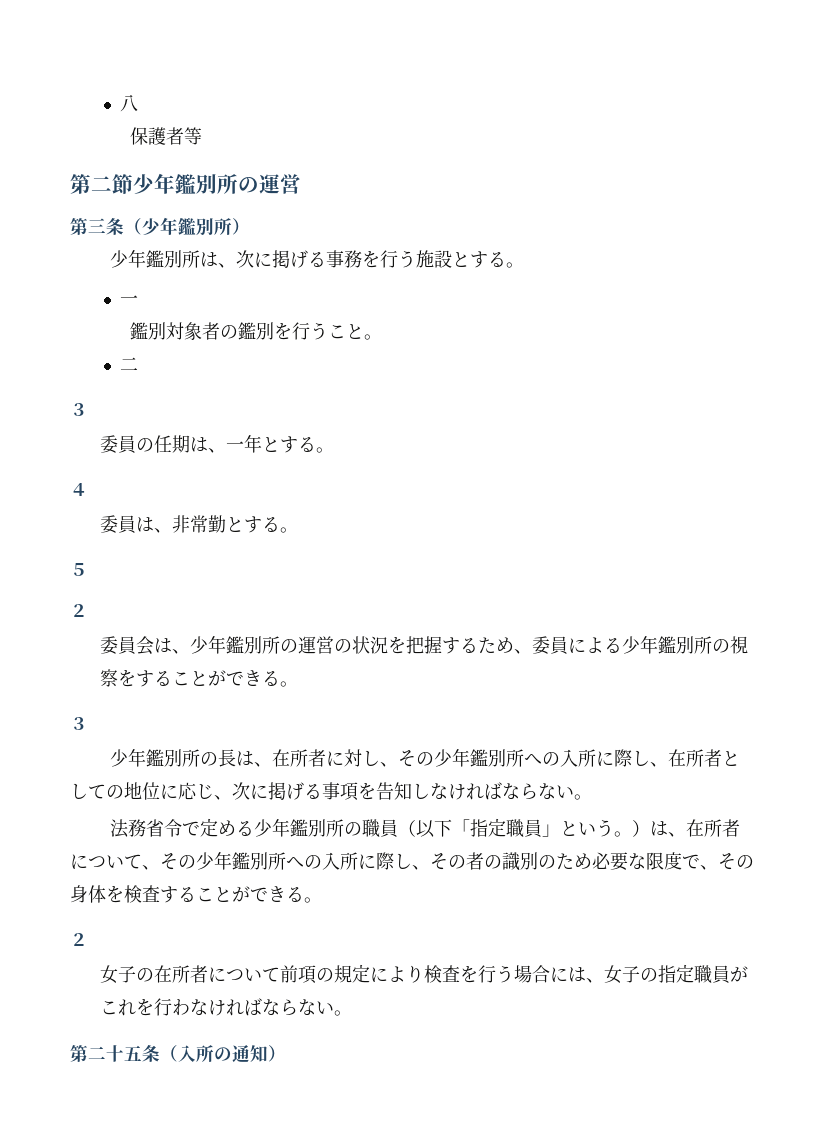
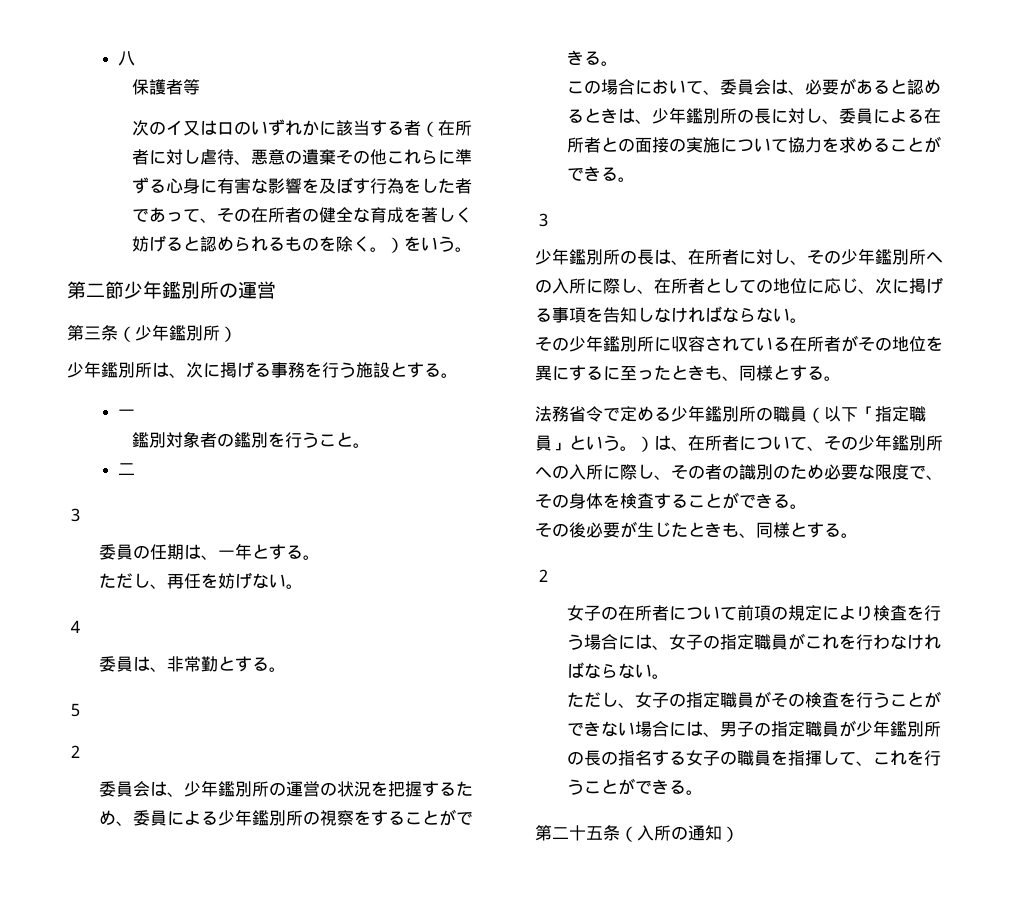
(202, 136) none -> [131,119,472,137] [131,149,472,165] [131,177,472,194] [131,207,472,223] [131,235,472,253] // 次のイ又はロのいずれかに該当する者（在所者に対し虐待、悪意の遺棄その他これらに準ずる心身に有害な影響を及ぼす行為をした者であって、その在所者の健全な育成を著しく妨げると認められるものを除く。）をいう。
(334, 450) none -> [99,572,304,589] // ただし、再任を妨げない。
(298, 684) none -> [567,78,942,95] [567,107,942,124] [567,136,942,153] [567,166,636,182] // この場合において、委員会は、必要があると認めるときは、少年鑑別所の長に対し、委員による在所者との面接の実施について協力を求めることができる。
(592, 797) none -> [535,335,943,352] [535,365,841,381] // その少年鑑別所に収容されている在所者がその地位を異にするに至ったときも、同様とする。
(322, 900) none -> [535,521,858,538] // その後必要が生じたときも、同様とする。
(352, 1013) none -> [567,691,942,708] [567,720,942,737] [567,750,942,766] [567,778,704,795] // ただし、女子の指定職員がその検査を行うことができない場合には、男子の指定職員が少年鑑別所の長の指名する女子の職員を指揮して、これを行うことができる。

